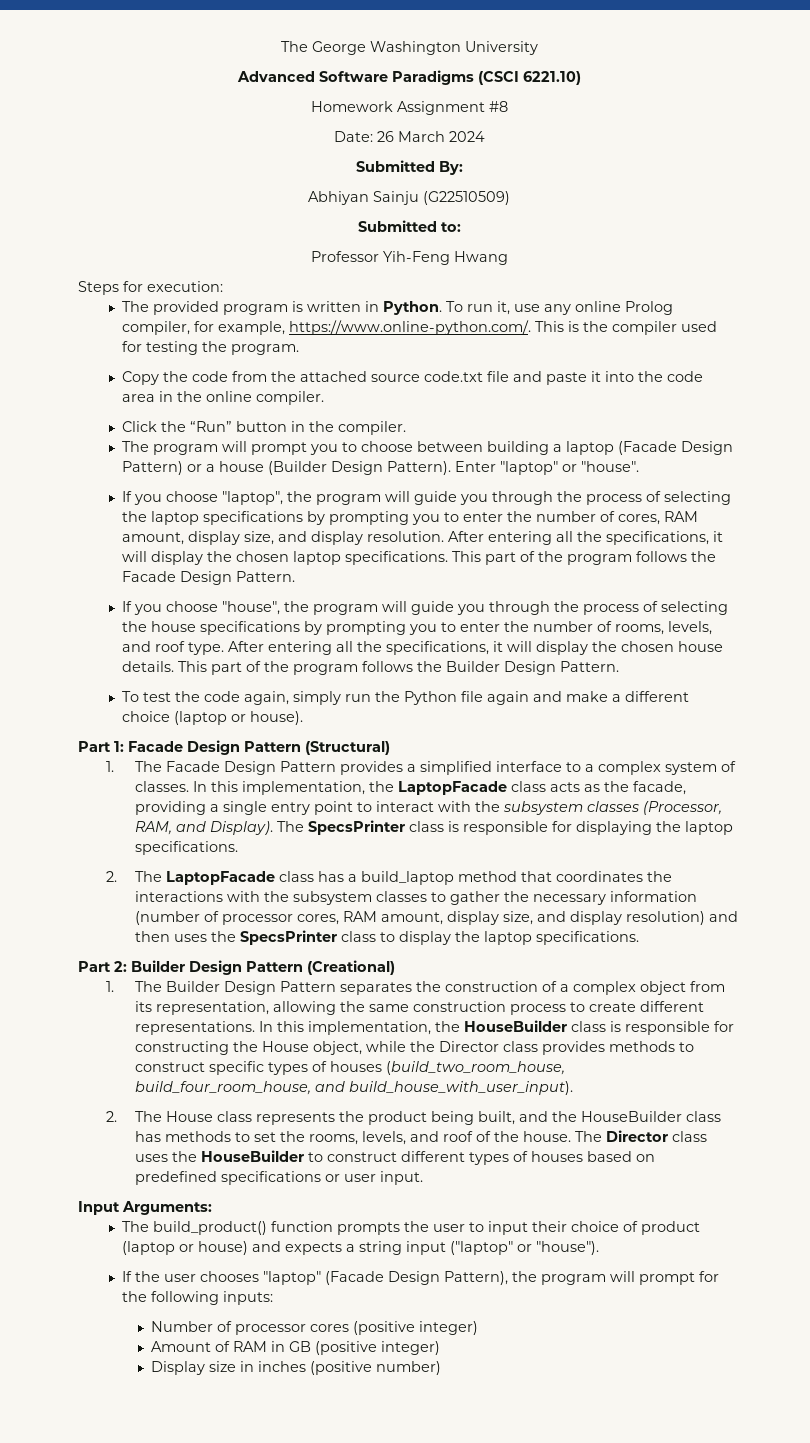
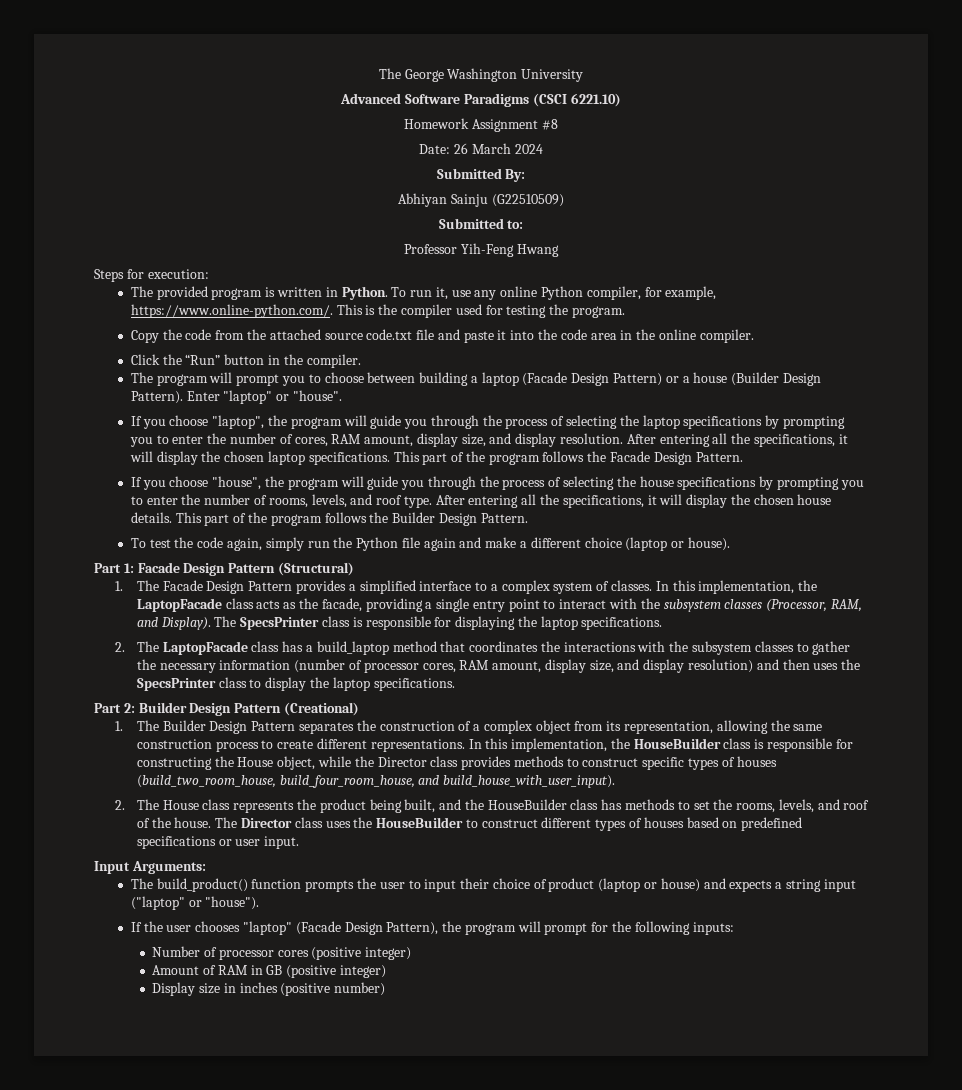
[625,301,674,315] Prolog -> [540,286,583,300] Python

